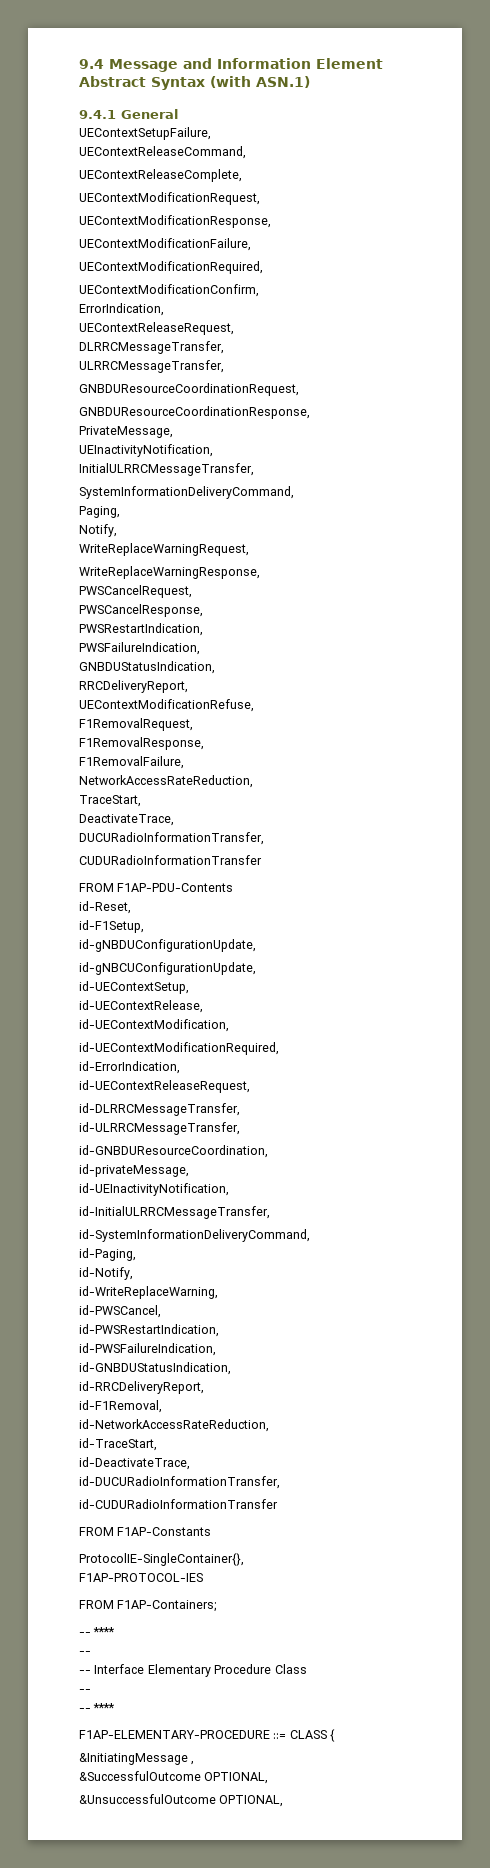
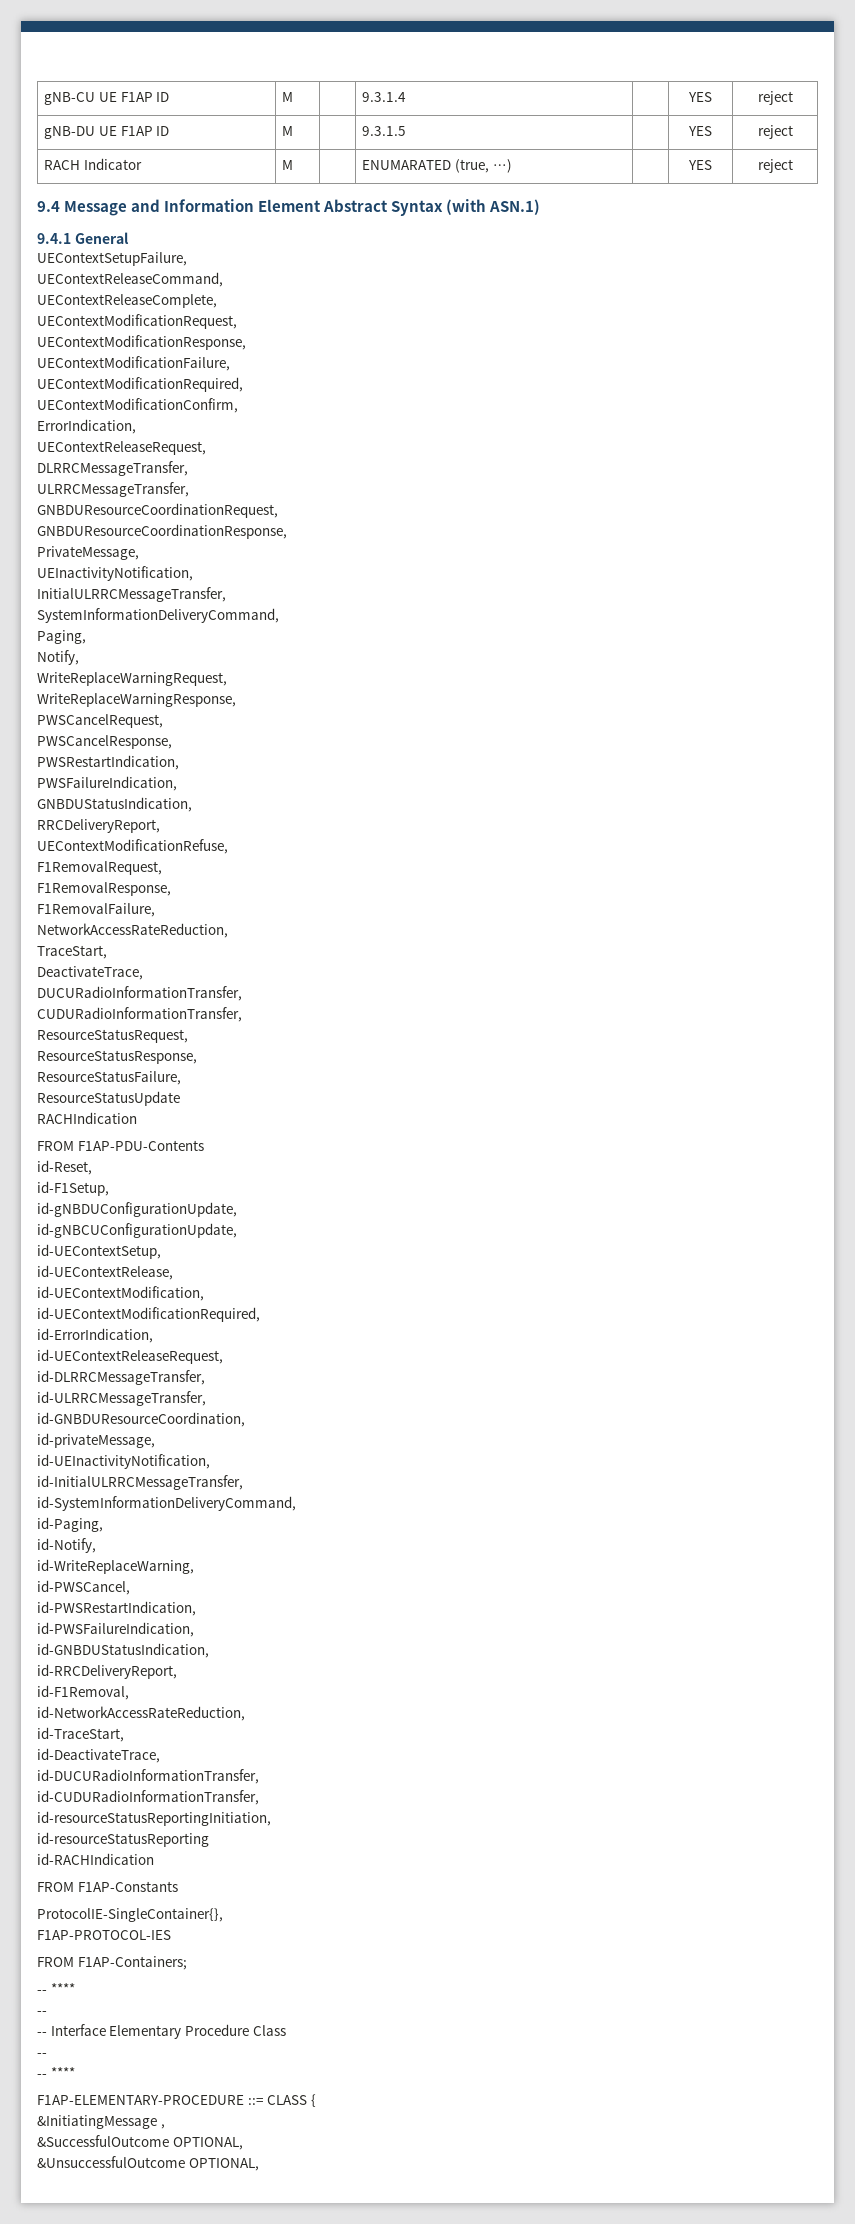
(79, 64) none -> [44,92,170,105] [282,92,294,102] [362,92,407,102] [688,92,712,102] [757,91,793,105] [44,126,170,139] [282,126,294,136] [362,126,407,136] [688,126,712,136] [757,125,793,139] [44,158,143,170] [282,160,294,170] [362,159,512,173] [688,160,712,170] [757,159,793,173] gNB-CU UE F1AP ID | M | | 9.3.1.4 | | YES | reject // gNB-DU UE F1AP ID | M | | 9.3.1.5 | | YES | reject // RACH Indicator | M | | ENUMARATED (true, …) | | YES | reject //
[79,855,262,865] CUDURadioInformationTransfer -> [37,1007,242,1022] [37,1029,188,1043] [37,1050,197,1064] [37,1071,181,1085] [37,1091,180,1106] [37,1112,137,1124] CUDURadioInformationTransfer, // ResourceStatusRequest, // ResourceStatusResponse, // ResourceStatusFailure, // ResourceStatusUpdate // RACHIndication
[79,1499,278,1509] id-CUDURadioInformationTransfer -> [37,1790,259,1805] [37,1811,271,1826] [37,1832,209,1847] [37,1853,154,1865] id-CUDURadioInformationTransfer, // id-resourceStatusReportingInitiation, // id-resourceStatusReporting // id-RACHIndication

